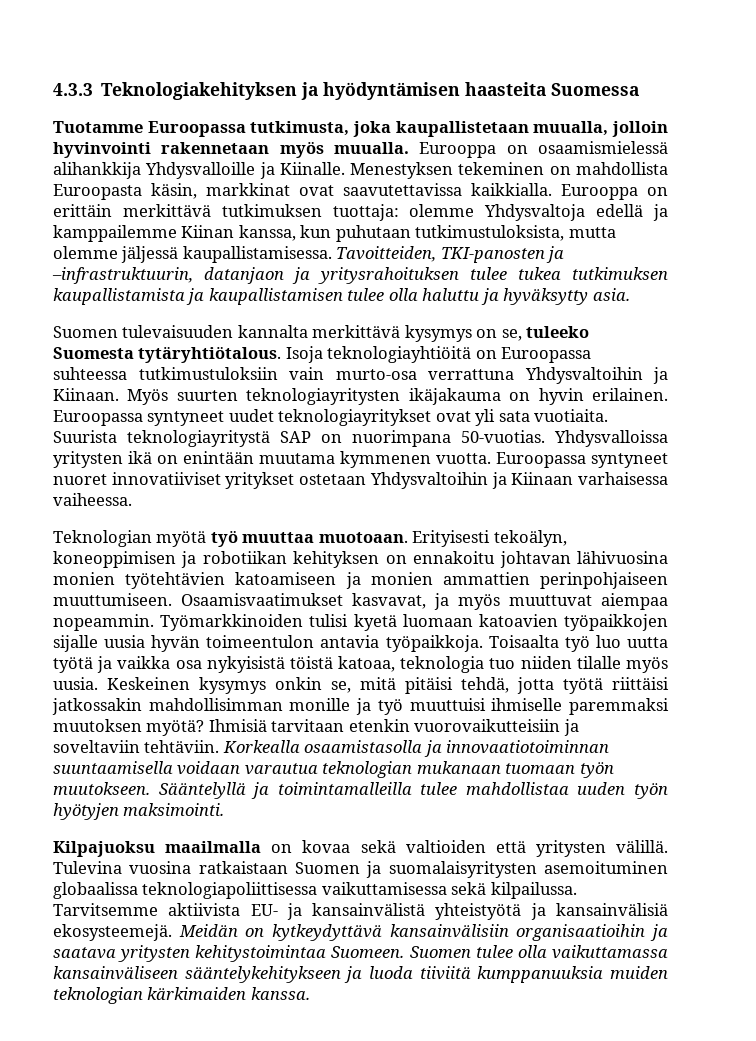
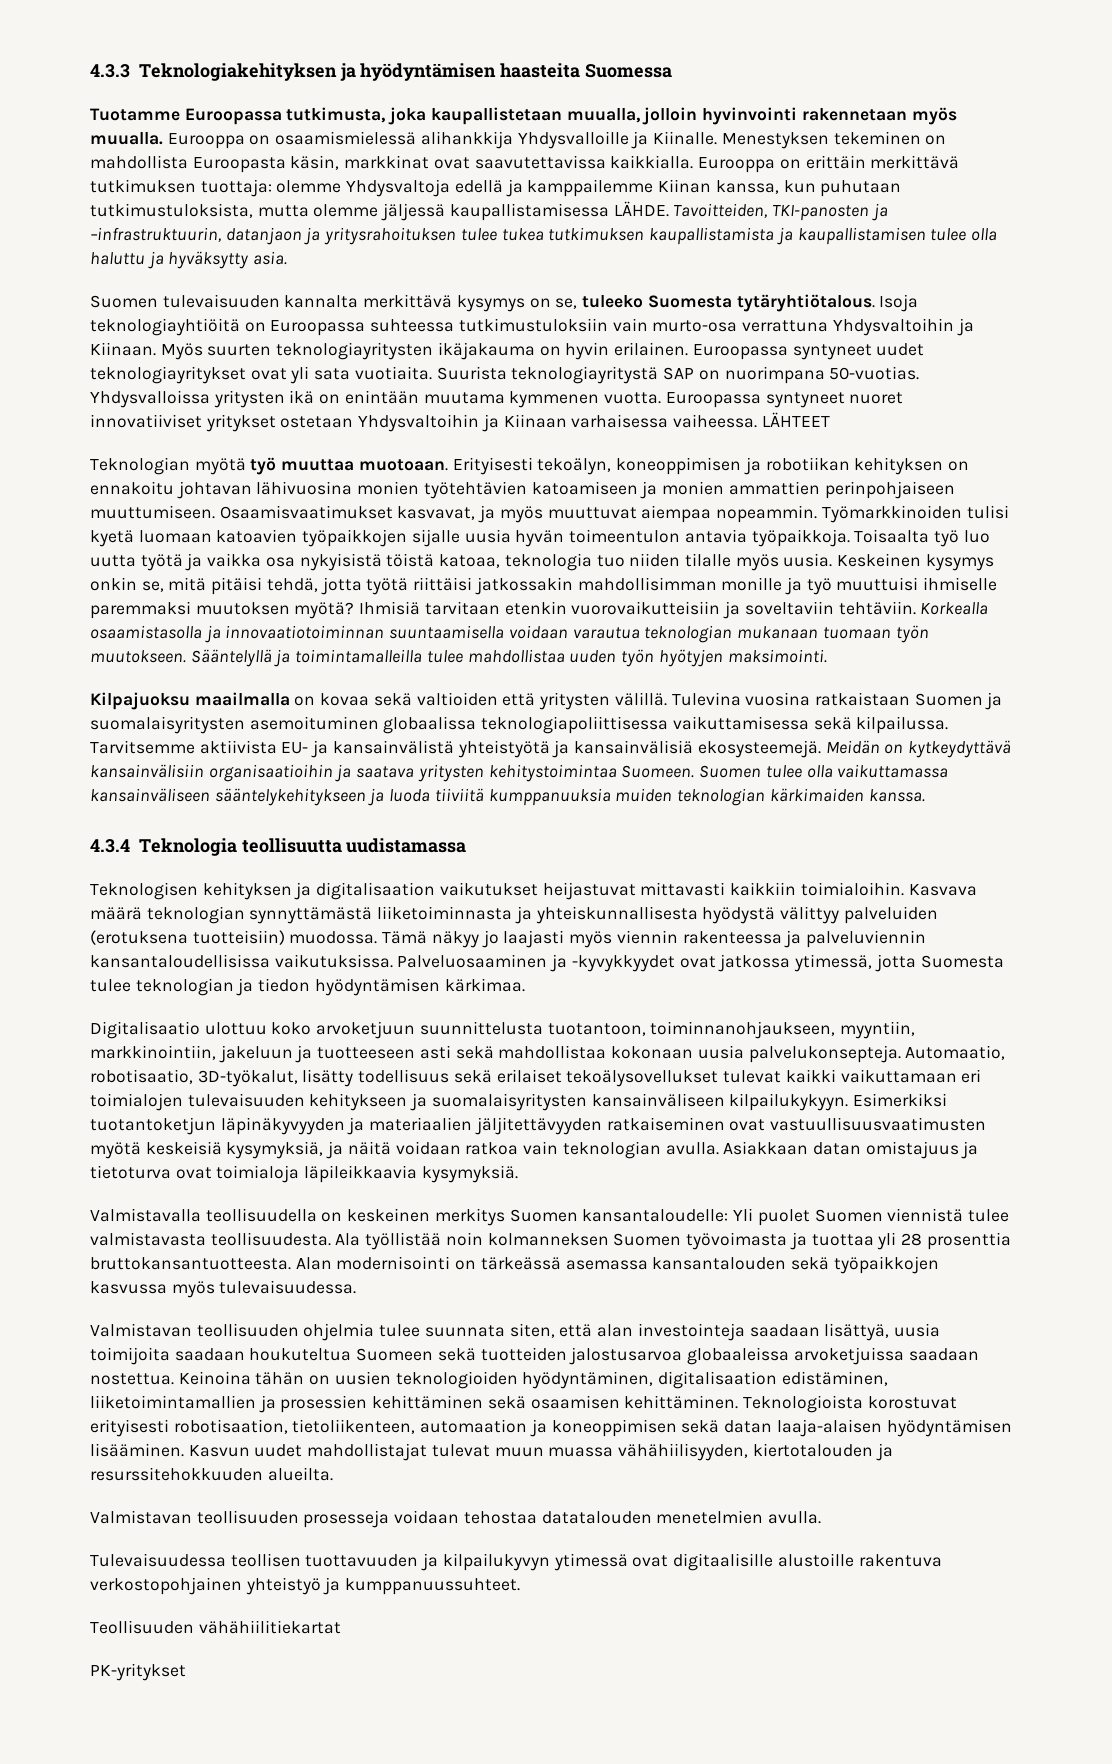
[182,246,332,263] kaupallistamisessa. -> [449,201,669,221] kaupallistamisessa LÄHDE.
(132, 499) none -> [761,412,830,427] LÄHTEET
(310, 993) none -> [90,838,467,856] [90,882,977,900] [90,906,938,924] [90,930,926,948] [90,954,1004,972] [90,978,525,996] [90,1021,916,1039] [90,1045,1006,1063] [90,1069,982,1087] [90,1093,948,1111] [90,1117,987,1135] [90,1141,979,1159] [90,1165,518,1183] [90,1208,1009,1226] [90,1232,1011,1250] [90,1256,939,1274] [90,1280,357,1298] [90,1323,940,1341] [90,1347,979,1365] [90,1371,888,1389] [90,1395,957,1413] [90,1419,1012,1437] [90,1443,893,1461] [90,1467,333,1481] [90,1510,822,1528] [90,1553,942,1571] [90,1577,521,1595] [90,1620,341,1634] [90,1663,186,1681] // 4.3.4 Teknologia teollisuutta uudistamassa // Teknologisen kehityksen ja digitalisaation vaikutukset heijastuvat mittavasti kaikkiin toimialoihin. Kasvava määrä teknologian synnyttämästä liiketoiminnasta ja yhteiskunnallisesta hyödystä välittyy palveluiden (erotuksena tuotteisiin) muodossa. Tämä näkyy jo laajasti myös viennin rakenteessa ja palveluviennin kansantaloudellisissa vaikutuksissa. Palveluosaaminen ja -kyvykkyydet ovat jatkossa ytimessä, jotta Suomesta tulee teknologian ja tiedon hyödyntämisen kärkimaa. // Digitalisaatio ulottuu koko arvoketjuun suunnittelusta tuotantoon, toiminnanohjaukseen, myyntiin, markkinointiin, jakeluun ja tuotteeseen asti sekä mahdollistaa kokonaan uusia palvelukonsepteja. Automaatio, robotisaatio, 3D-työkalut, lisätty todellisuus sekä erilaiset tekoälysovellukset tulevat kaikki vaikuttamaan eri toimialojen tulevaisuuden kehitykseen ja suomalaisyritysten kansainväliseen kilpailukykyyn. Esimerkiksi tuotantoketjun läpinäkyvyyden ja materiaalien jäljitettävyyden ratkaiseminen ovat vastuullisuusvaatimusten myötä keskeisiä kysymyksiä, ja näitä voidaan ratkoa vain teknologian avulla. Asiakkaan datan omistajuus ja tietoturva ovat toimialoja läpileikkaavia kysymyksiä. // Valmistavalla teollisuudella on keskeinen merkitys Suomen kansantaloudelle: Yli puolet Suomen viennistä tulee valmistavasta teollisuudesta. Ala työllistää noin kolmanneksen Suomen työvoimasta ja tuottaa yli 28 prosenttia bruttokansantuotteesta. Alan modernisointi on tärkeässä asemassa kansantalouden sekä työpaikkojen kasvussa myös tulevaisuudessa. // Valmistavan teollisuuden ohjelmia tulee suunnata siten, että alan investointeja saadaan lisättyä, uusia toimijoita saadaan houkuteltua Suomeen sekä tuotteiden jalostusarvoa globaaleissa arvoketjuissa saadaan nostettua. Keinoina tähän on uusien teknologioiden hyödyntäminen, digitalisaation edistäminen, liiketoimintamallien ja prosessien kehittäminen sekä osaamisen kehittäminen. Teknologioista korostuvat erityisesti robotisaation, tietoliikenteen, automaation ja koneoppimisen sekä datan laaja-alaisen hyödyntämisen lisääminen. Kasvun uudet mahdollistajat tulevat muun muassa vähähiilisyyden, kiertotalouden ja resurssitehokkuuden alueilta. // Valmistavan teollisuuden prosesseja voidaan tehostaa datatalouden menetelmien avulla. // Tulevaisuudessa teollisen tuottavuuden ja kilpailukyvyn ytimessä ovat digitaalisille alustoille rakentuva verkostopohjainen yhteistyö ja kumppanuussuhteet. // Teollisuuden vähähiilitiekartat // PK-yritykset

